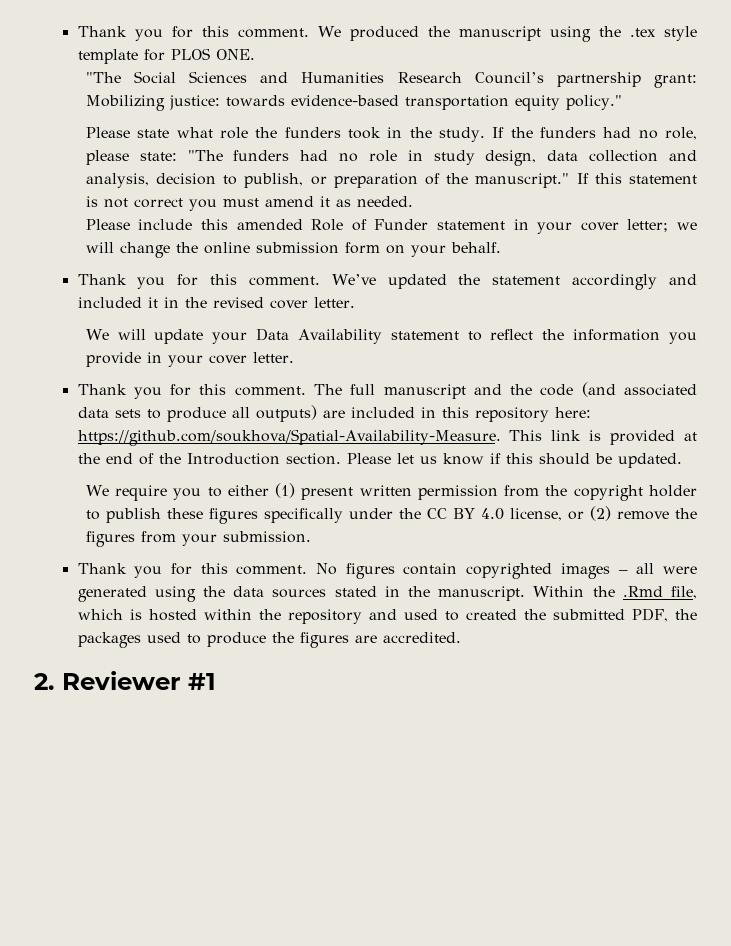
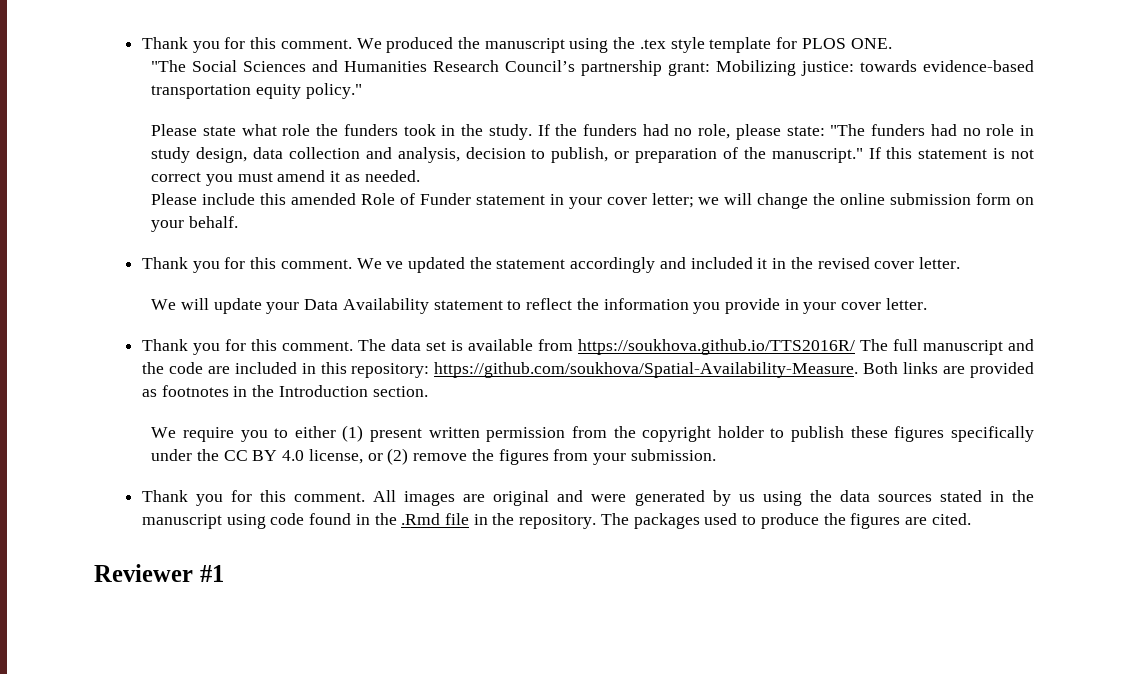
[331,274,376,285] We’ve -> [356,258,404,269] We ve
(342, 389) none -> [390,339,888,355] data set is available from https://soukhova.github.io/TTS2016R/ The
[581,382,697,397] [77,405,591,422] [77,429,697,446] [77,453,682,468] (and associated data sets to produce all outputs) are included in this repository here: https://github.com/soukhova/Spatial-Availability-Measure. This link is provided at the end of the Introduction section. Please let us know if this should be updated. -> [207,362,1034,378] [141,385,428,397] are included in this repository: https://github.com/soukhova/Spatial-Availability-Measure. Both links are provided as footnotes in the Introduction section.
[316,563,697,579] [77,586,147,602] No figures contain copyrighted images – all were generated -> [373,490,755,506] All images are original and were generated by us
[438,586,697,601] [77,608,697,624] manuscript. Within the .Rmd file, which is hosted within the repository and used to created the submitted PDF, the -> [141,513,629,529] manuscript using code found in the .Rmd file in the repository. The
[382,632,461,643] [34,673,54,690] accredited. // 2. -> [931,513,971,525] cited. //

